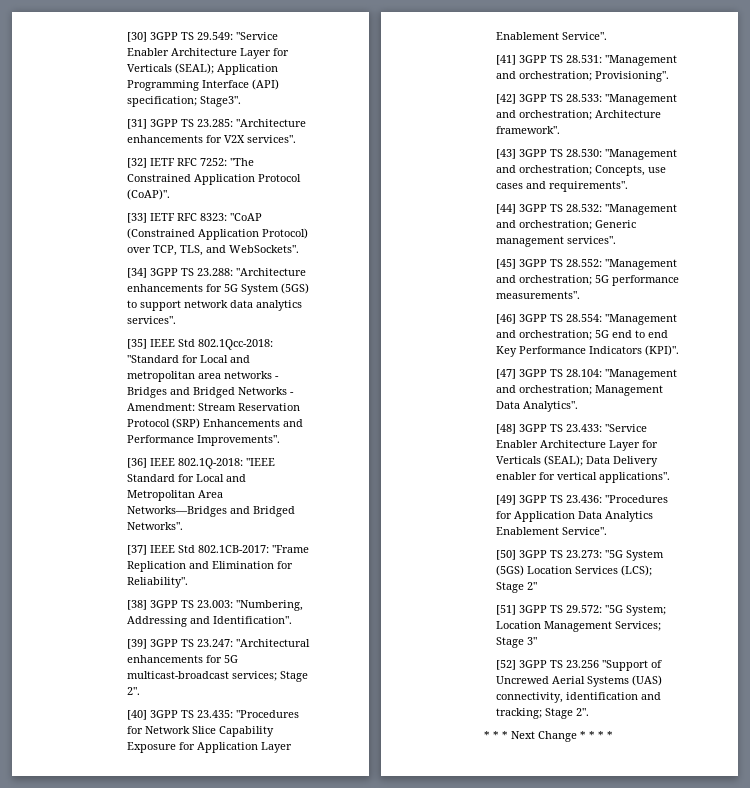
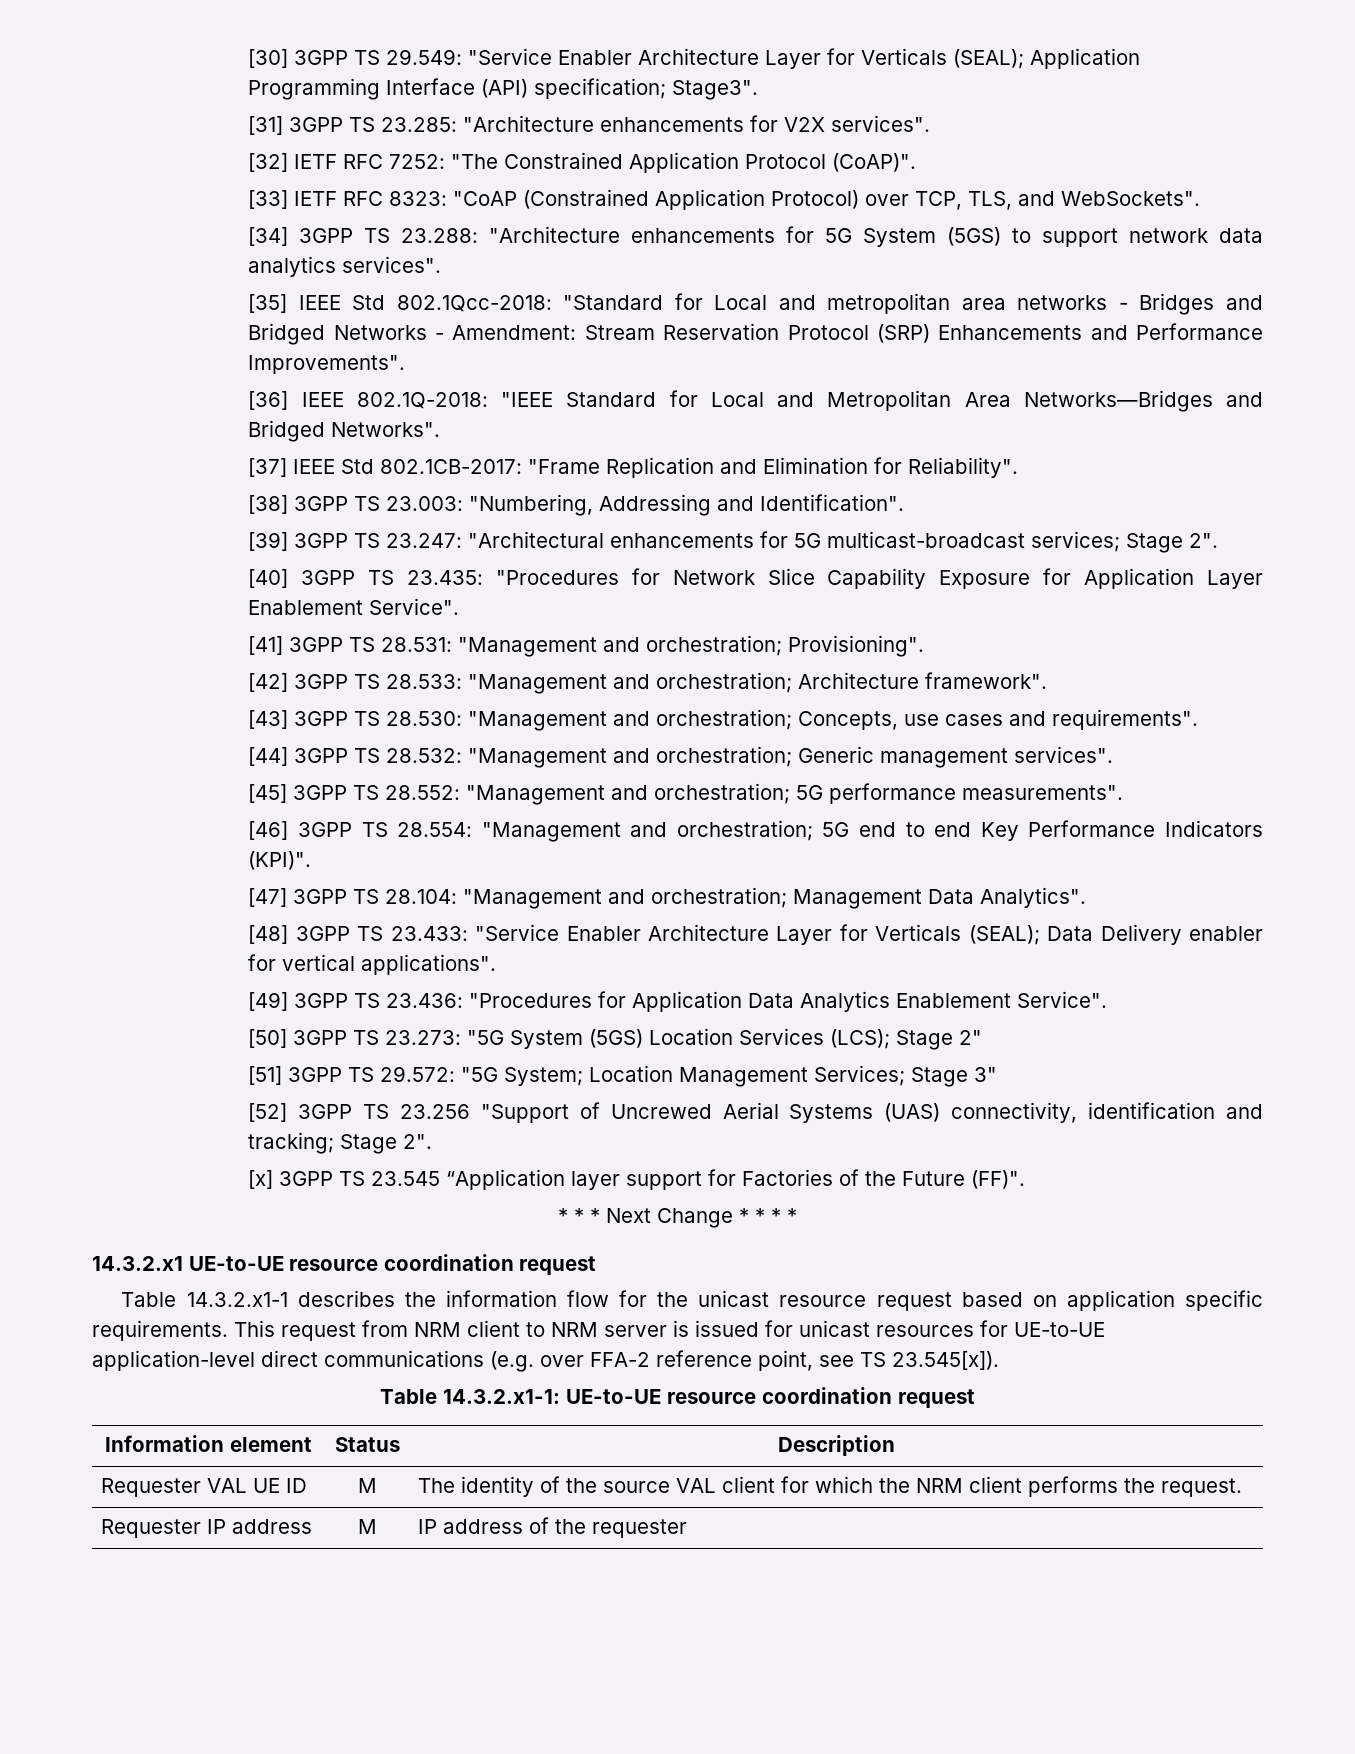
(589, 712) none -> [248,1169,1026,1190] // [x] 3GPP TS 23.545 “Application layer support for Factories of the Future (FF)".
(613, 735) none -> [92,1254,597,1275] [121,1290,1264,1311] [92,1320,1105,1341] [92,1350,999,1372] [380,1387,975,1408] [105,1435,312,1452] [334,1437,400,1452] [777,1435,895,1456] [101,1478,308,1497] [357,1478,377,1493] [418,1476,1243,1497] [101,1519,313,1538] [357,1519,377,1534] [418,1517,688,1538] // 14.3.2.x1 UE-to-UE resource coordination request // Table 14.3.2.x1-1 describes the information flow for the unicast resource request based on application specific requirements. This request from NRM client to NRM server is issued for unicast resources for UE-to-UE application-level direct communications (e.g. over FFA-2 reference point, see TS 23.545[x]). // Table 14.3.2.x1-1: UE-to-UE resource coordination request // Information element | Status | Description // Requester VAL UE ID | M | The identity of the source VAL client for which the NRM client performs the request. // Requester IP address | M | IP address of the requester

